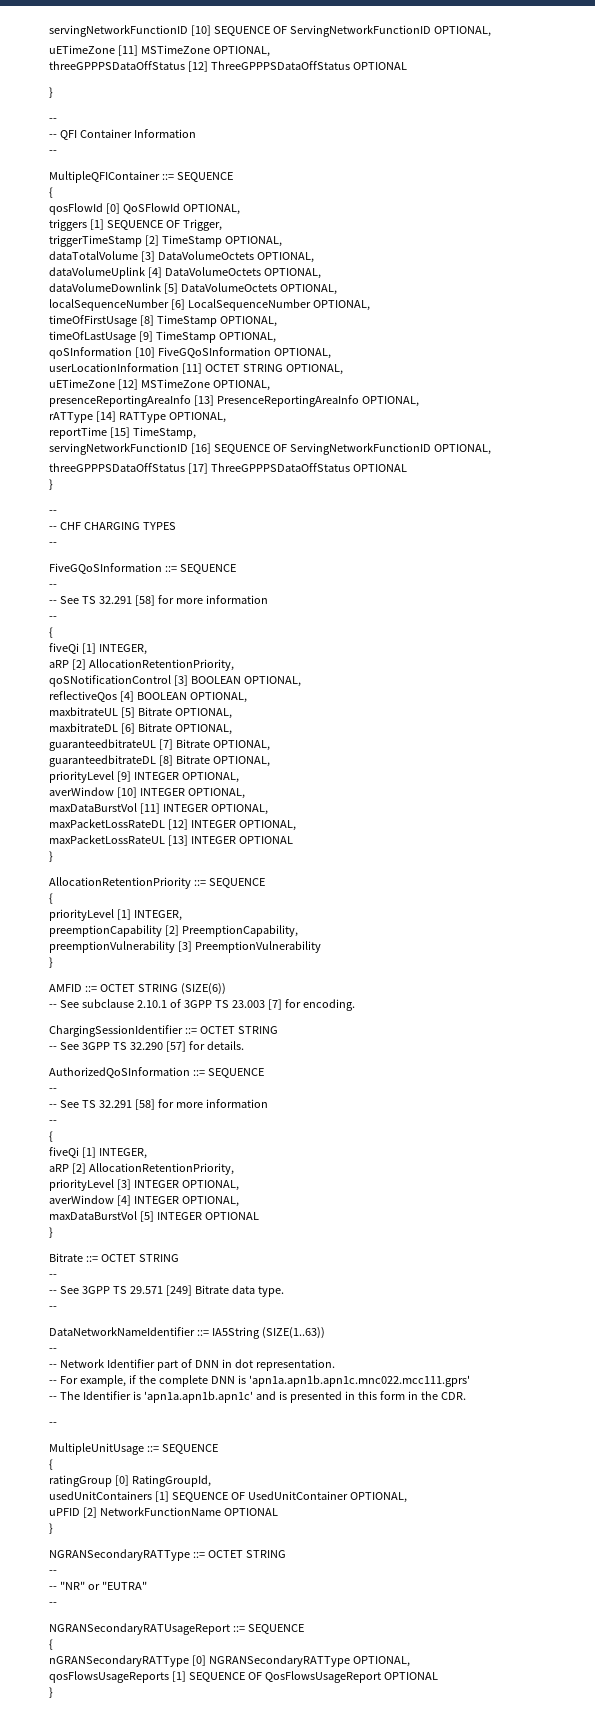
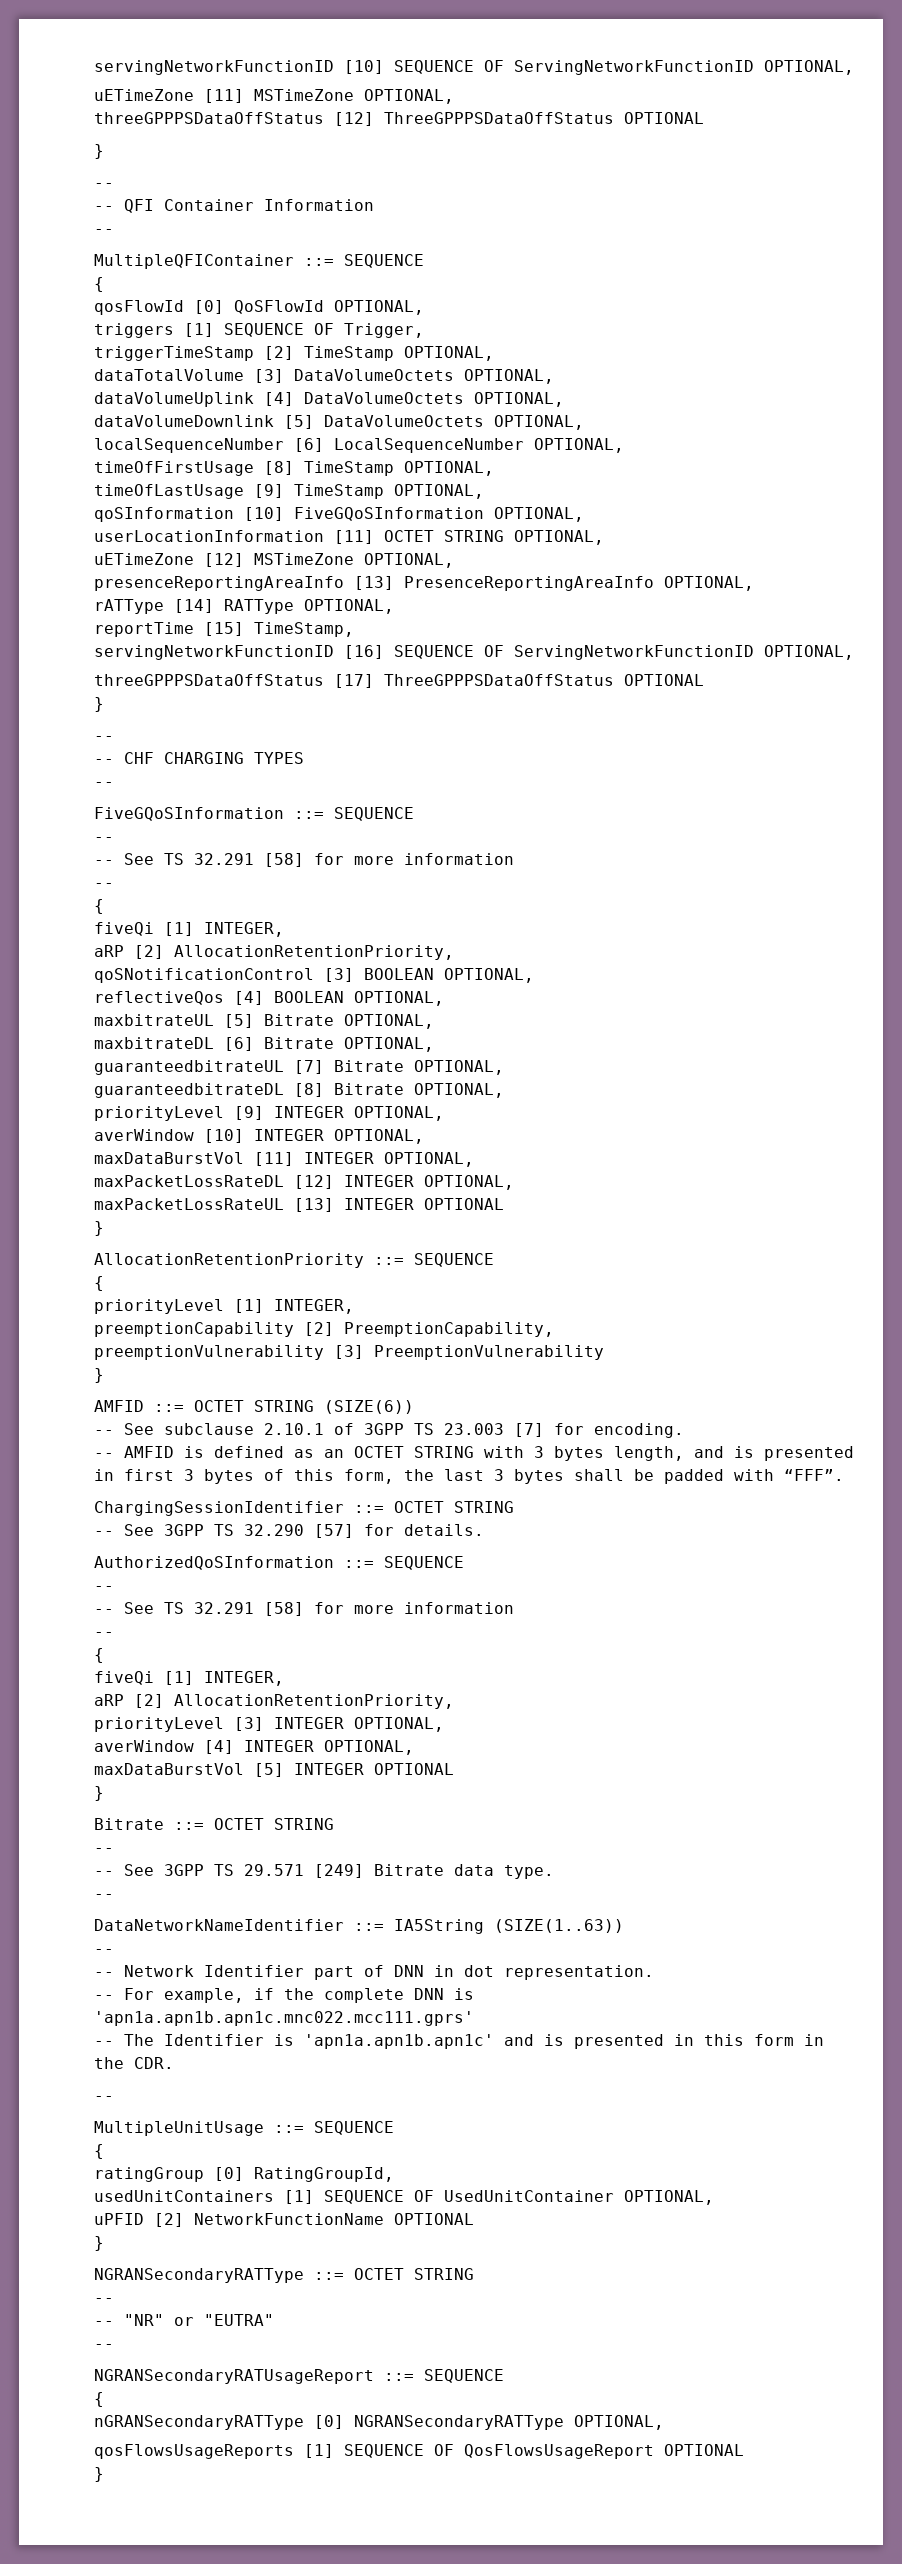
(355, 1005) none -> [94,1446,854,1461] [94,1469,844,1484] // -- AMFID is defined as an OCTET STRING with 3 bytes length, and is presented in first 3 bytes of this form, the last 3 bytes shall be padded with “FFF”.

